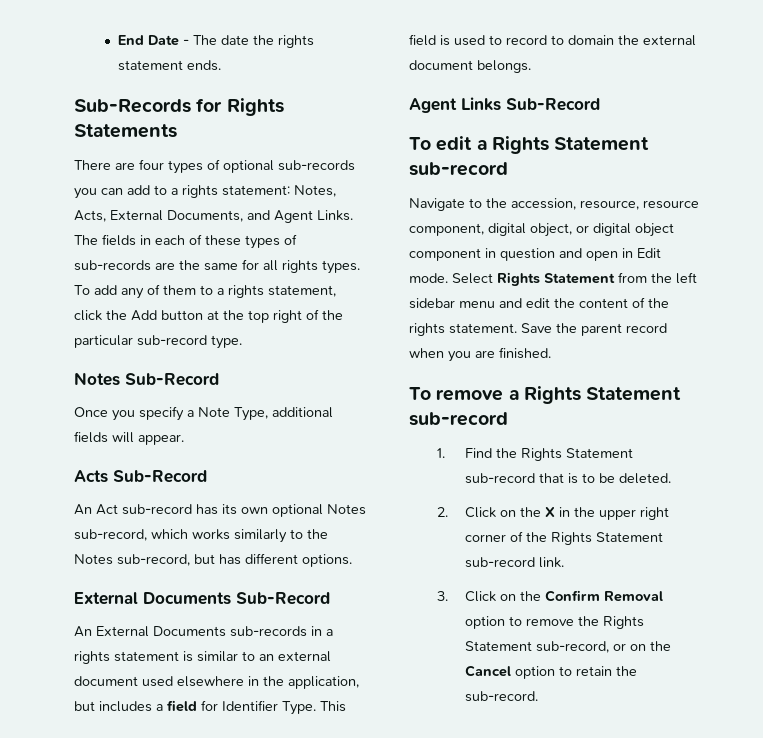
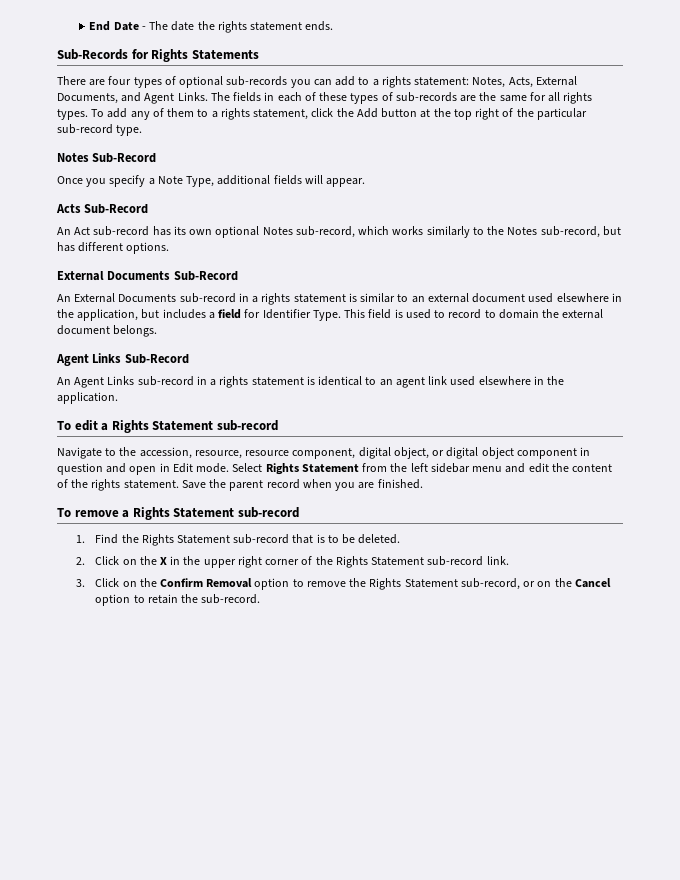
[230,626,307,637] sub-records -> [179,293,236,303] sub-record
(600, 104) none -> [57,376,565,388] [57,392,118,404] // An Agent Links sub-record in a rights statement is identical to an agent link used elsewhere in the application.

